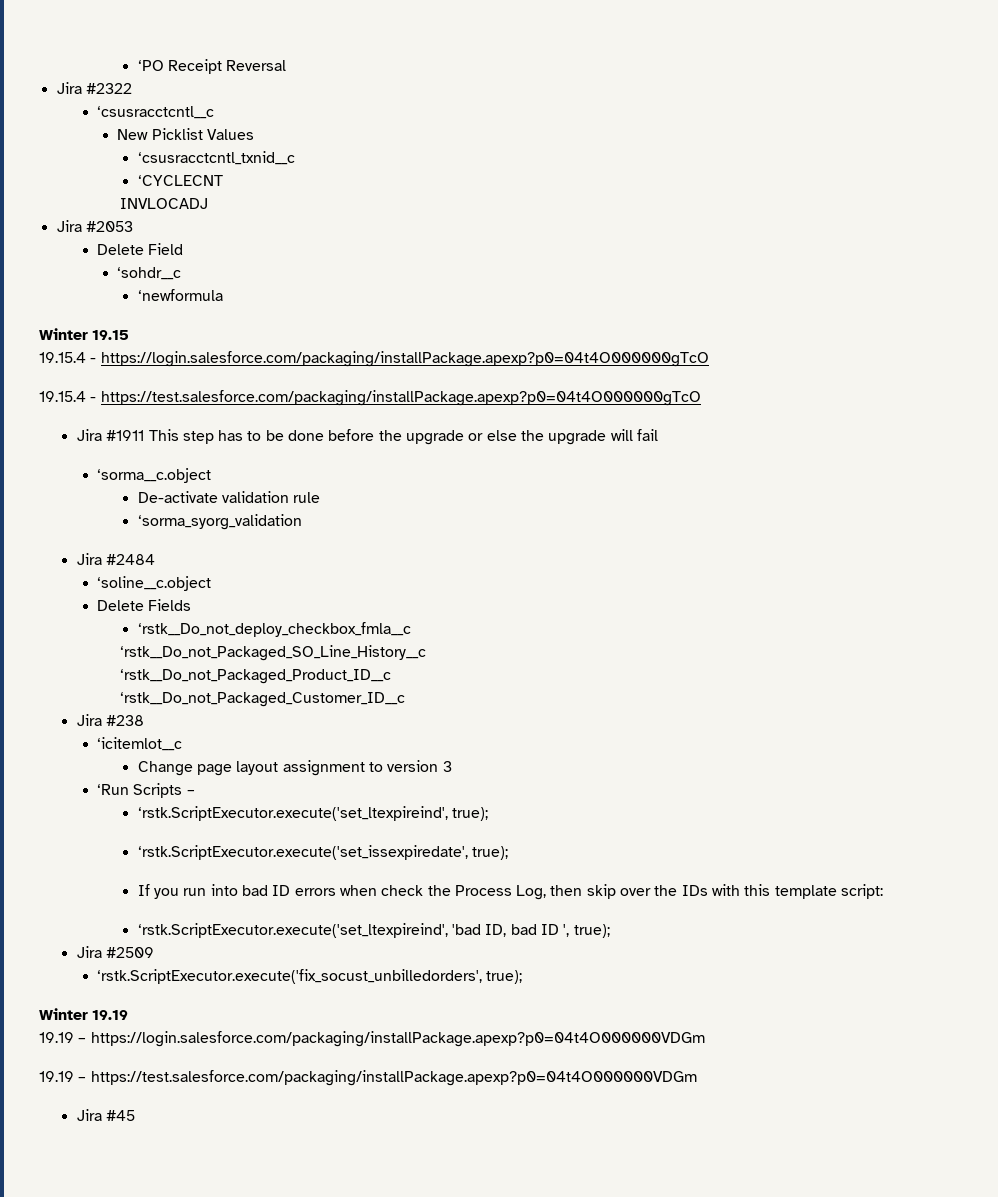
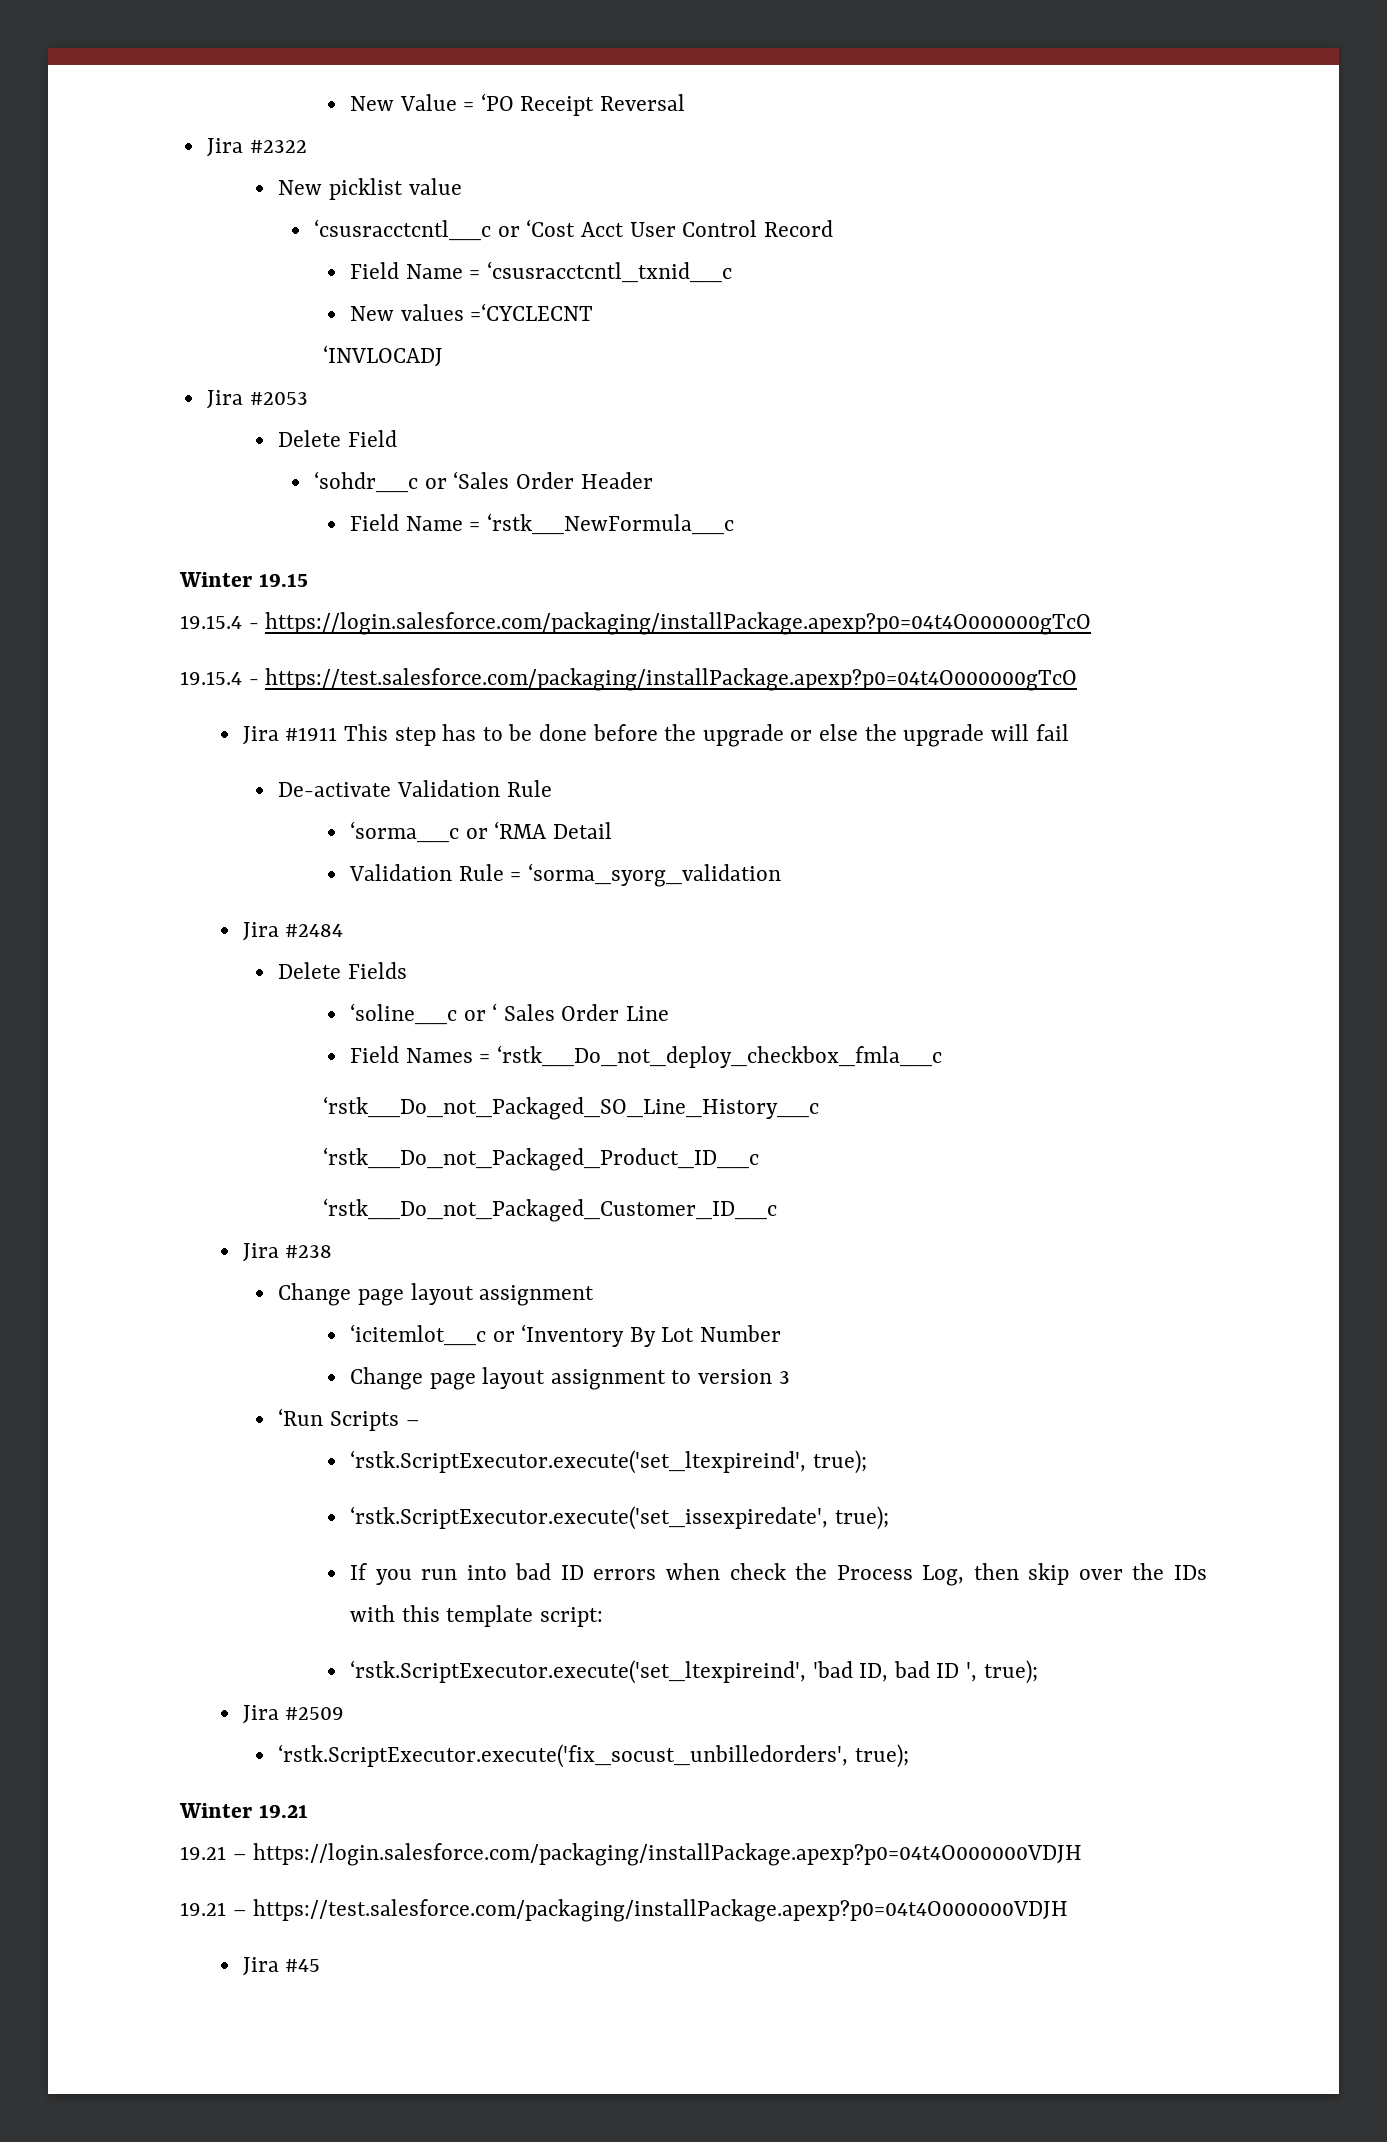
(137, 65) none -> [350,94,475,111] New Value =
[97,106,215,119] [117,128,255,140] [137,151,295,165] [137,175,223,186] [120,198,209,209] ‘csusracctcntl__c // New Picklist Values // ‘csusracctcntl_txnid__c // ‘CYCLECNT // INVLOCADJ -> [278,178,462,200] [314,219,833,241] [350,261,732,283] [350,303,594,321] [323,345,444,367] New picklist value // ‘csusracctcntl__c or ‘Cost Acct User Control Record // Field Name = ‘csusracctcntl_txnid__c // New values =‘CYCLECNT // ‘INVLOCADJ
[137,289,223,301] // ‘newformula -> [424,471,653,489] [350,513,734,535] or ‘Sales Order Header // Field Name = ‘rstk__NewFormula__c
[97,468,212,483] [137,491,321,503] ‘sorma__c.object // De-activate validation rule // -> [278,780,552,797] [350,821,612,843] [349,864,522,881] De-activate Validation Rule // ‘sorma__c or ‘RMA Detail // Validation Rule =
[97,576,212,591] // ‘soline__c.object -> (344, 930) none
(192, 605) none -> [350,1003,670,1025] [350,1046,491,1063] ‘soline__c or ‘ Sales Order Line // Field Names =
[97,737,183,751] ‘icitemlot__c -> [278,1283,595,1306] [350,1324,782,1347] Change page layout assignment // ‘icitemlot__c or ‘Inventory By Lot Number
[92,1010,129,1020] [39,1031,705,1047] [39,1070,697,1086] 19.19 // 19.19 – https://login.salesforce.com/packaging/installPackage.apexp?p0=04t4O000000VDGm // 19.19 – https://test.salesforce.com/packaging/installPackage.apexp?p0=04t4O000000VDGm -> [258,1804,308,1818] [180,1843,1083,1866] [180,1899,1069,1922] 19.21 // 19.21 – https://login.salesforce.com/packaging/installPackage.apexp?p0=04t4O000000VDJH // 19.21 – https://test.salesforce.com/packaging/installPackage.apexp?p0=04t4O000000VDJH

